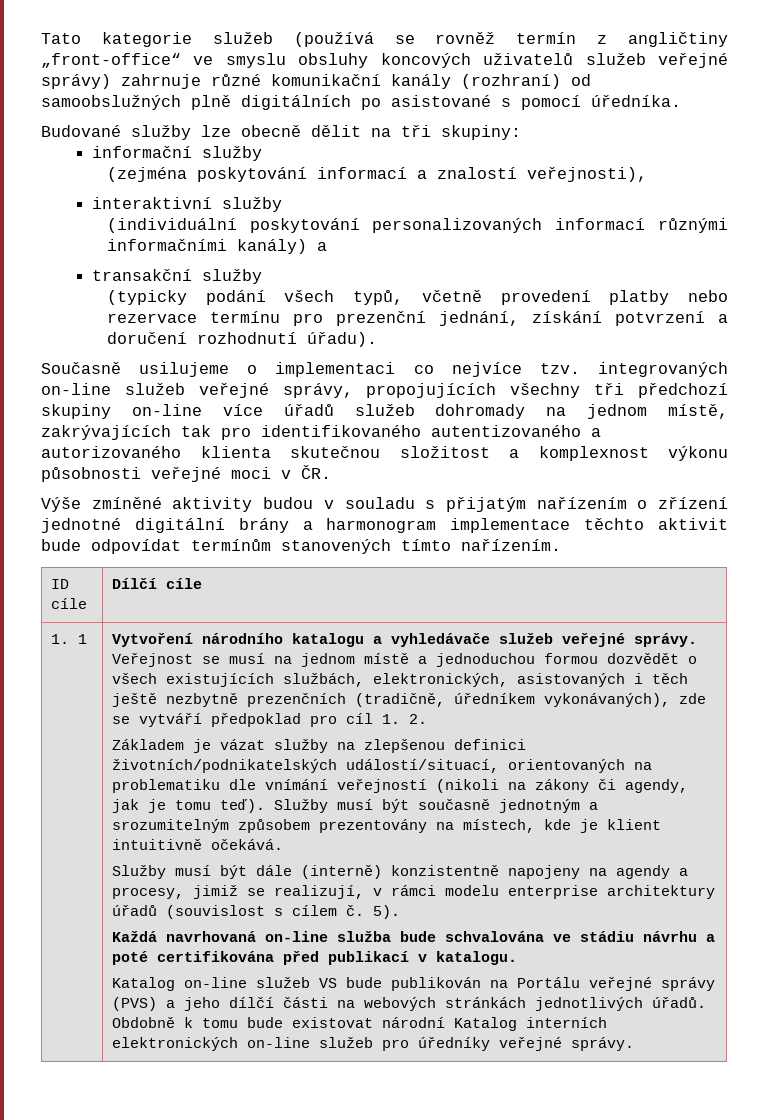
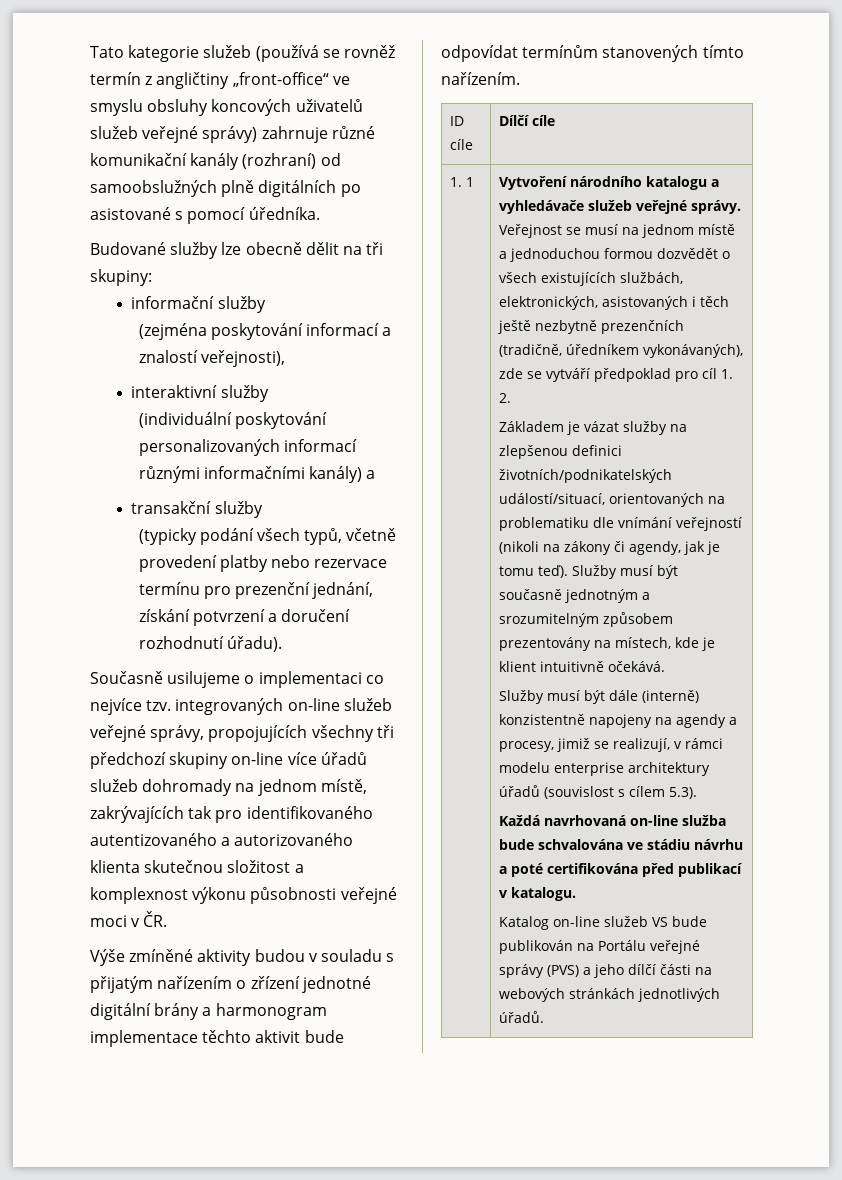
[346,905,401,919] č. 5). -> [669,787,698,799] 5.3).
[112,1017,608,1031] [112,1037,635,1051] Obdobně k tomu bude existovat národní Katalog interních elektronických on-line služeb pro úředníky veřejné správy. -> (545, 1017) none

